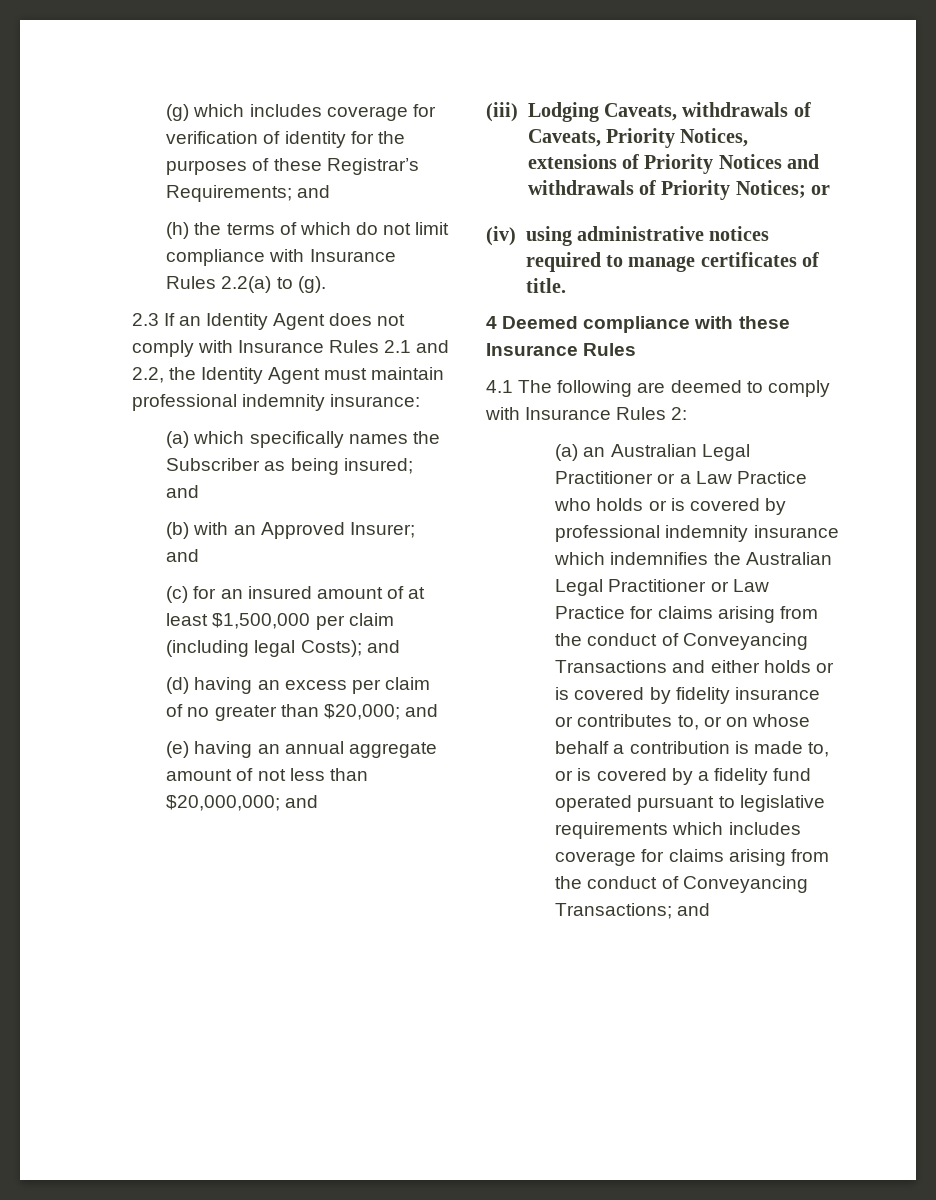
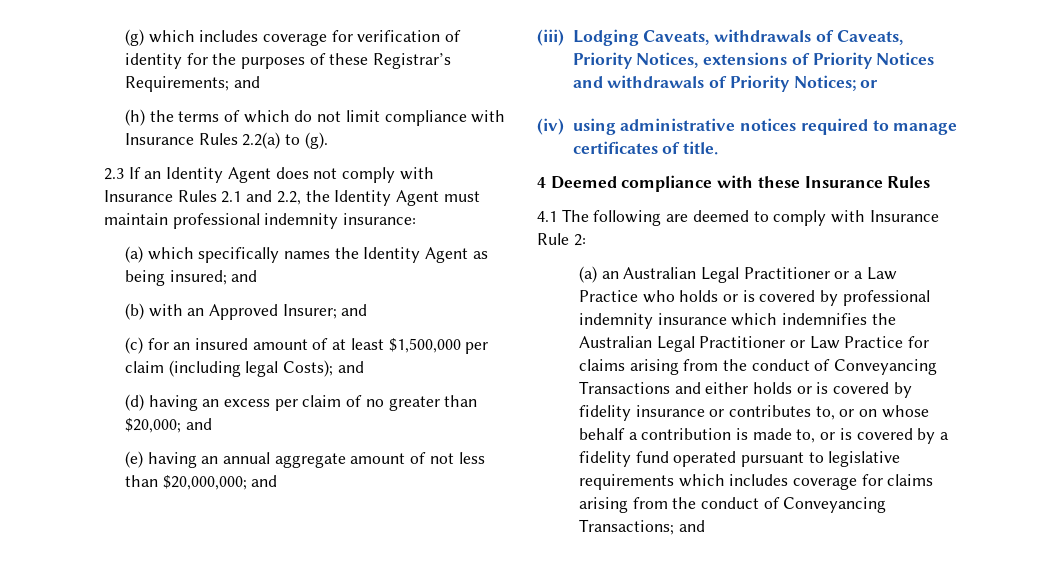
[166,458,261,471] Subscriber -> [363,247,469,263] Identity Agent
[616,407,667,420] Rules -> [537,233,569,245] Rule

